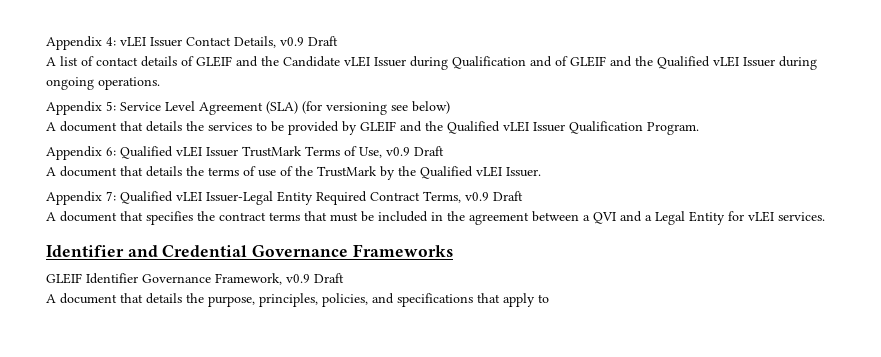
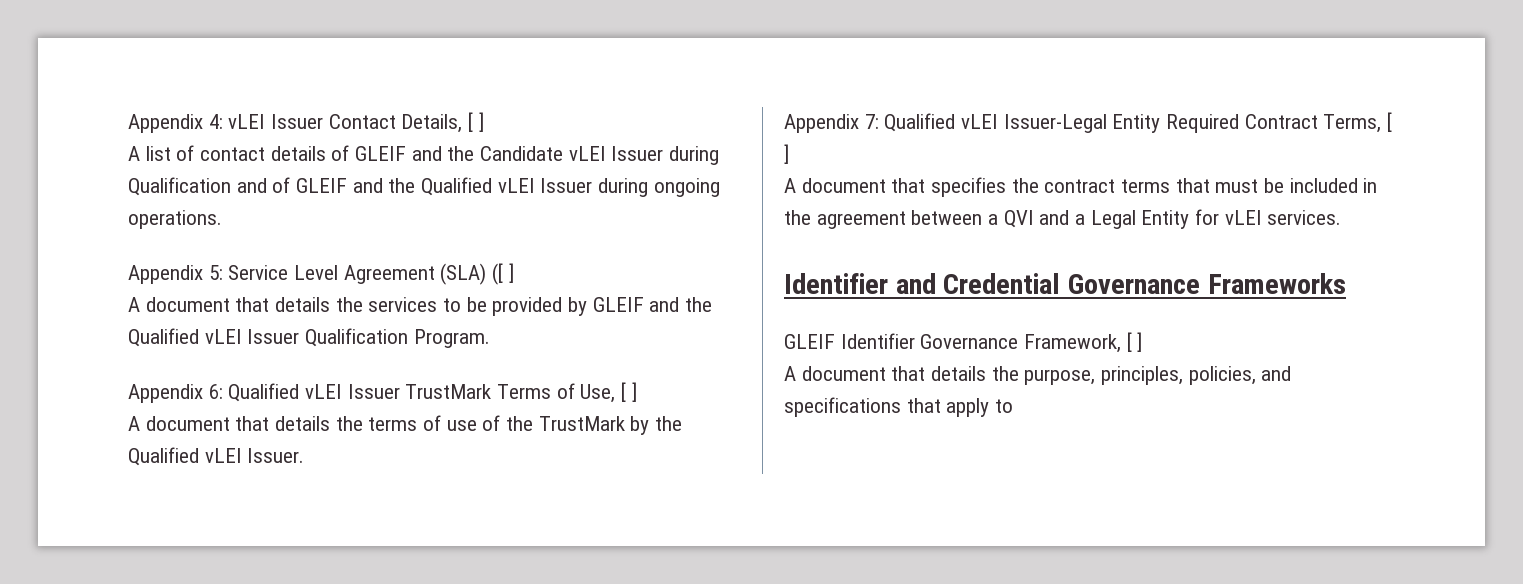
[280,36,338,46] v0.9 Draft -> [468,112,484,132] [ ]
[302,101,450,115] (for versioning see below) -> [492,263,514,285] ([ ]
[386,146,444,156] v0.9 Draft -> [621,382,637,402] [ ]
[465,191,523,201] v0.9 Draft -> [1387,112,1393,132] [784,144,789,164] [ ]
[286,273,344,283] v0.9 Draft -> [1126,332,1143,352] [ ]

